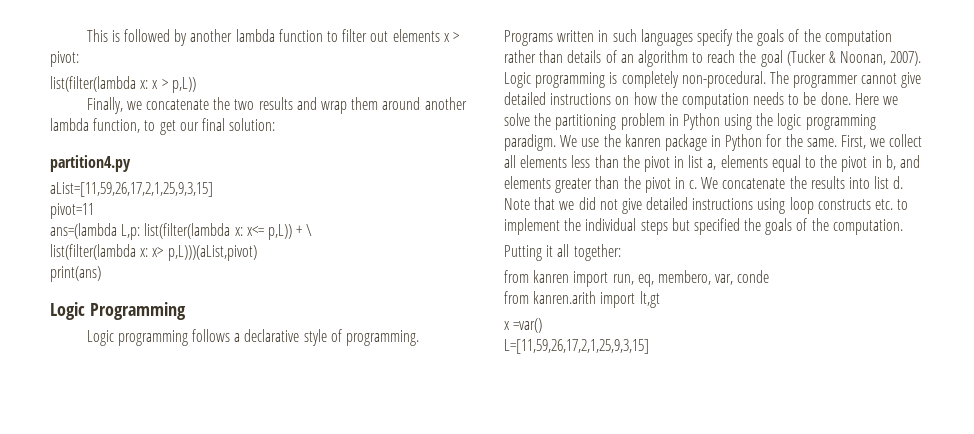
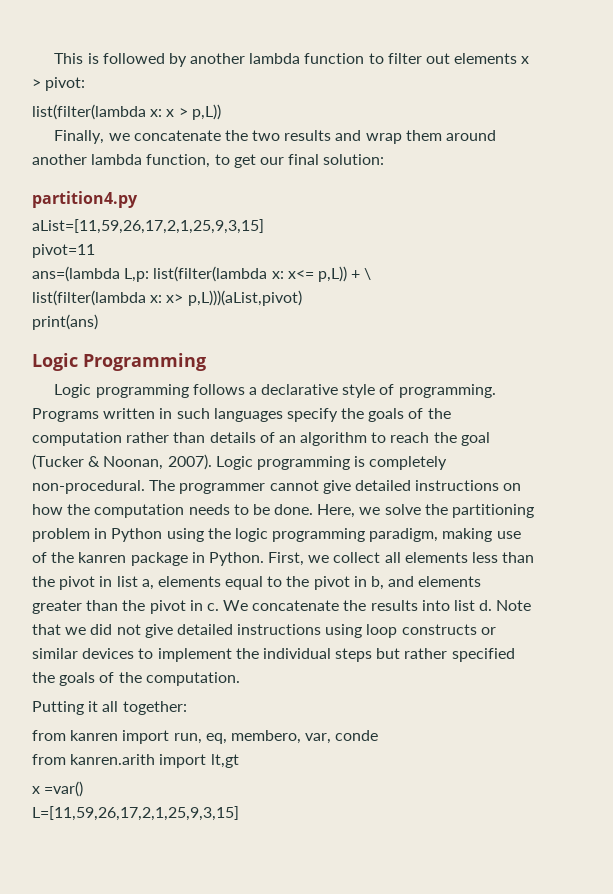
[854,93,879,105] Here -> [317,504,356,518] Here,
[504,134,837,151] paradigm. We use the kanren package in Python for the same. -> [369,528,521,542] [32,552,264,566] paradigm, making use of the kanren package in Python.
[875,199,894,210] etc. -> [480,627,496,635] [32,648,135,659] or similar devices
(690, 224) none -> [404,648,448,659] rather

